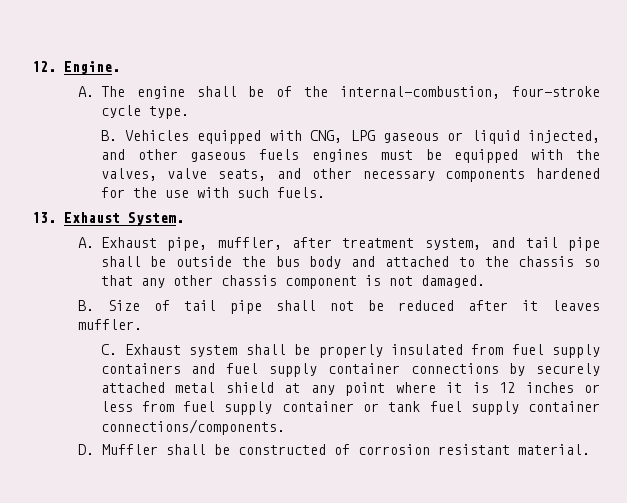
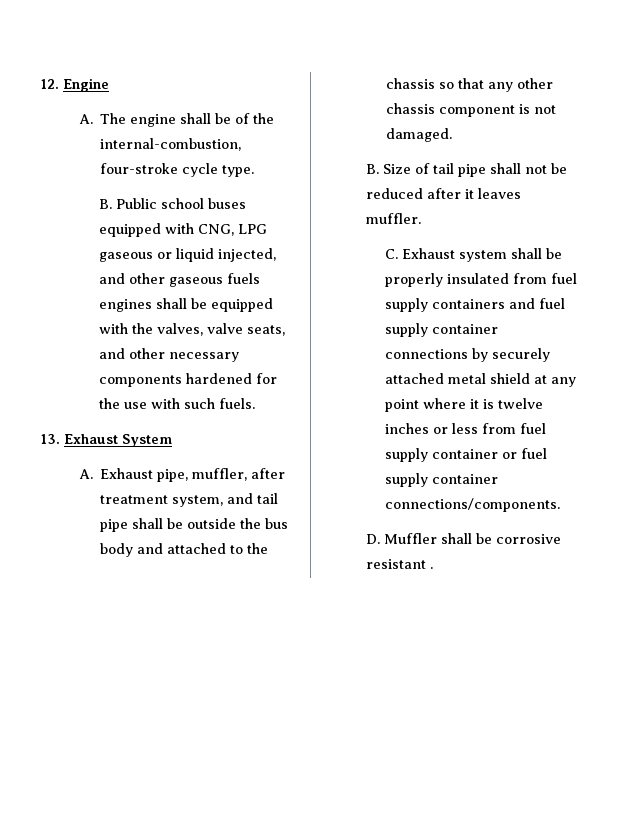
[64,61,120,74] Engine. -> [63,78,109,92] Engine
[125,130,190,141] Vehicles -> [116,198,247,209] Public school buses
[380,150,413,160] must -> [156,298,188,309] shall
[128,212,184,225] System. -> [122,434,172,447] System
[499,382,516,393] 12 -> [498,398,544,409] twelve
[388,401,421,412] tank -> (518, 455) none
[237,444,590,455] constructed of corrosion resistant material. -> [495,534,561,544] [365,559,433,569] corrosive resistant .

